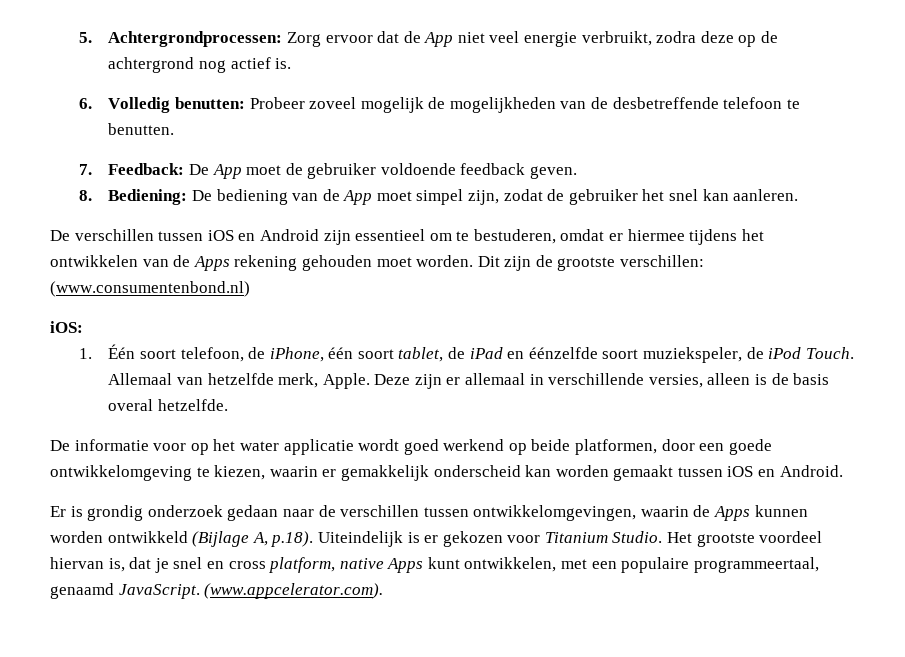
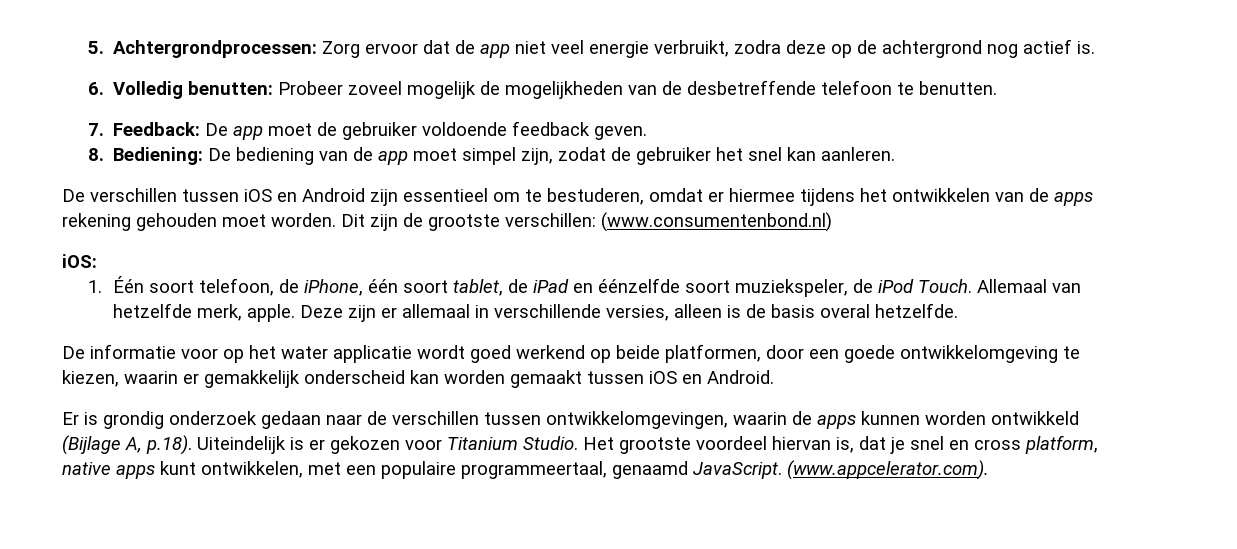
[424,32,454,47] App -> [480,44,511,58] app
[212,164,242,179] App -> [233,126,264,140] app
[343,190,373,205] App -> [378,151,409,165] app
[193,256,230,271] Apps -> [1054,192,1093,206] apps
[322,373,370,389] Apple. -> [247,304,296,322] apple.
[714,506,751,521] Apps -> [817,415,856,429] apps
[387,558,424,573] Apps -> [116,465,155,479] apps

